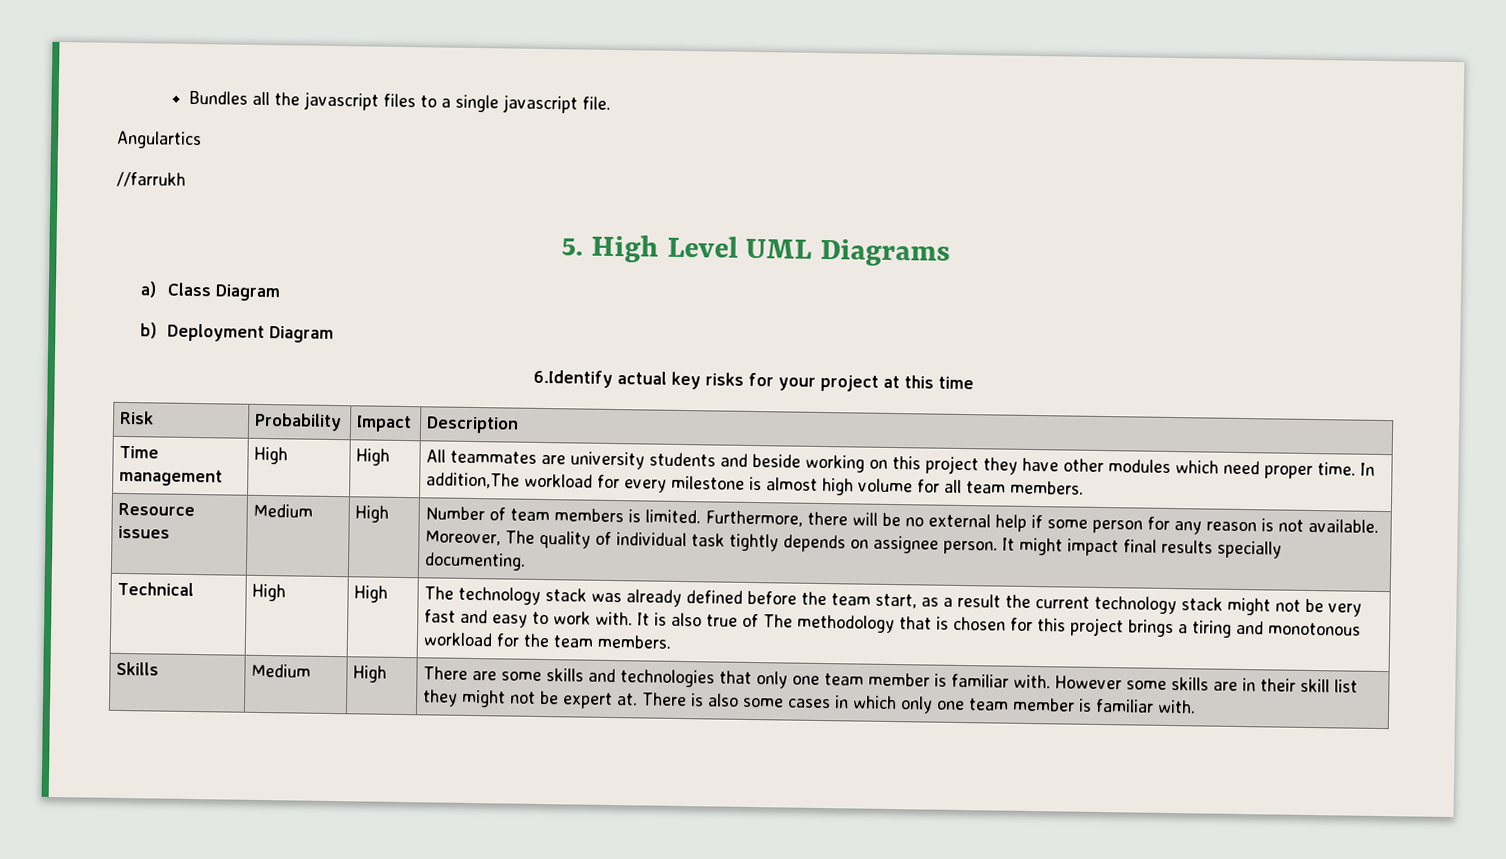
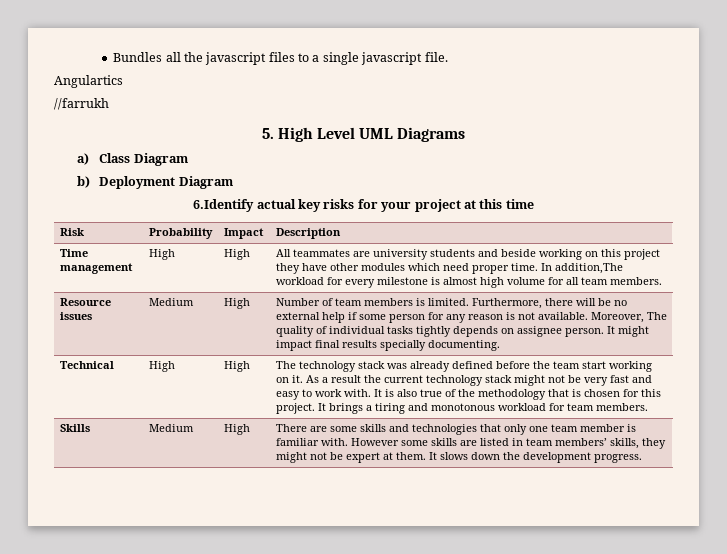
[691,533,726,547] task -> [386,326,413,334] tasks
[875,593,940,609] start, as -> [581,361,652,372] [275,375,319,383] start working on it. As
[763,614,794,628] The -> [457,389,475,397] the
[1070,617,1125,637] project -> [275,403,326,414] project. It
[523,633,551,648] the -> (565, 407) none
[1242,678,1359,693] in their skill list -> [479,438,639,449] listed in team members’ skills,
[617,692,1197,714] at. There is also some cases in which only one team member is familiar with. -> [382,452,642,463] at them. It slows down the development progress.

